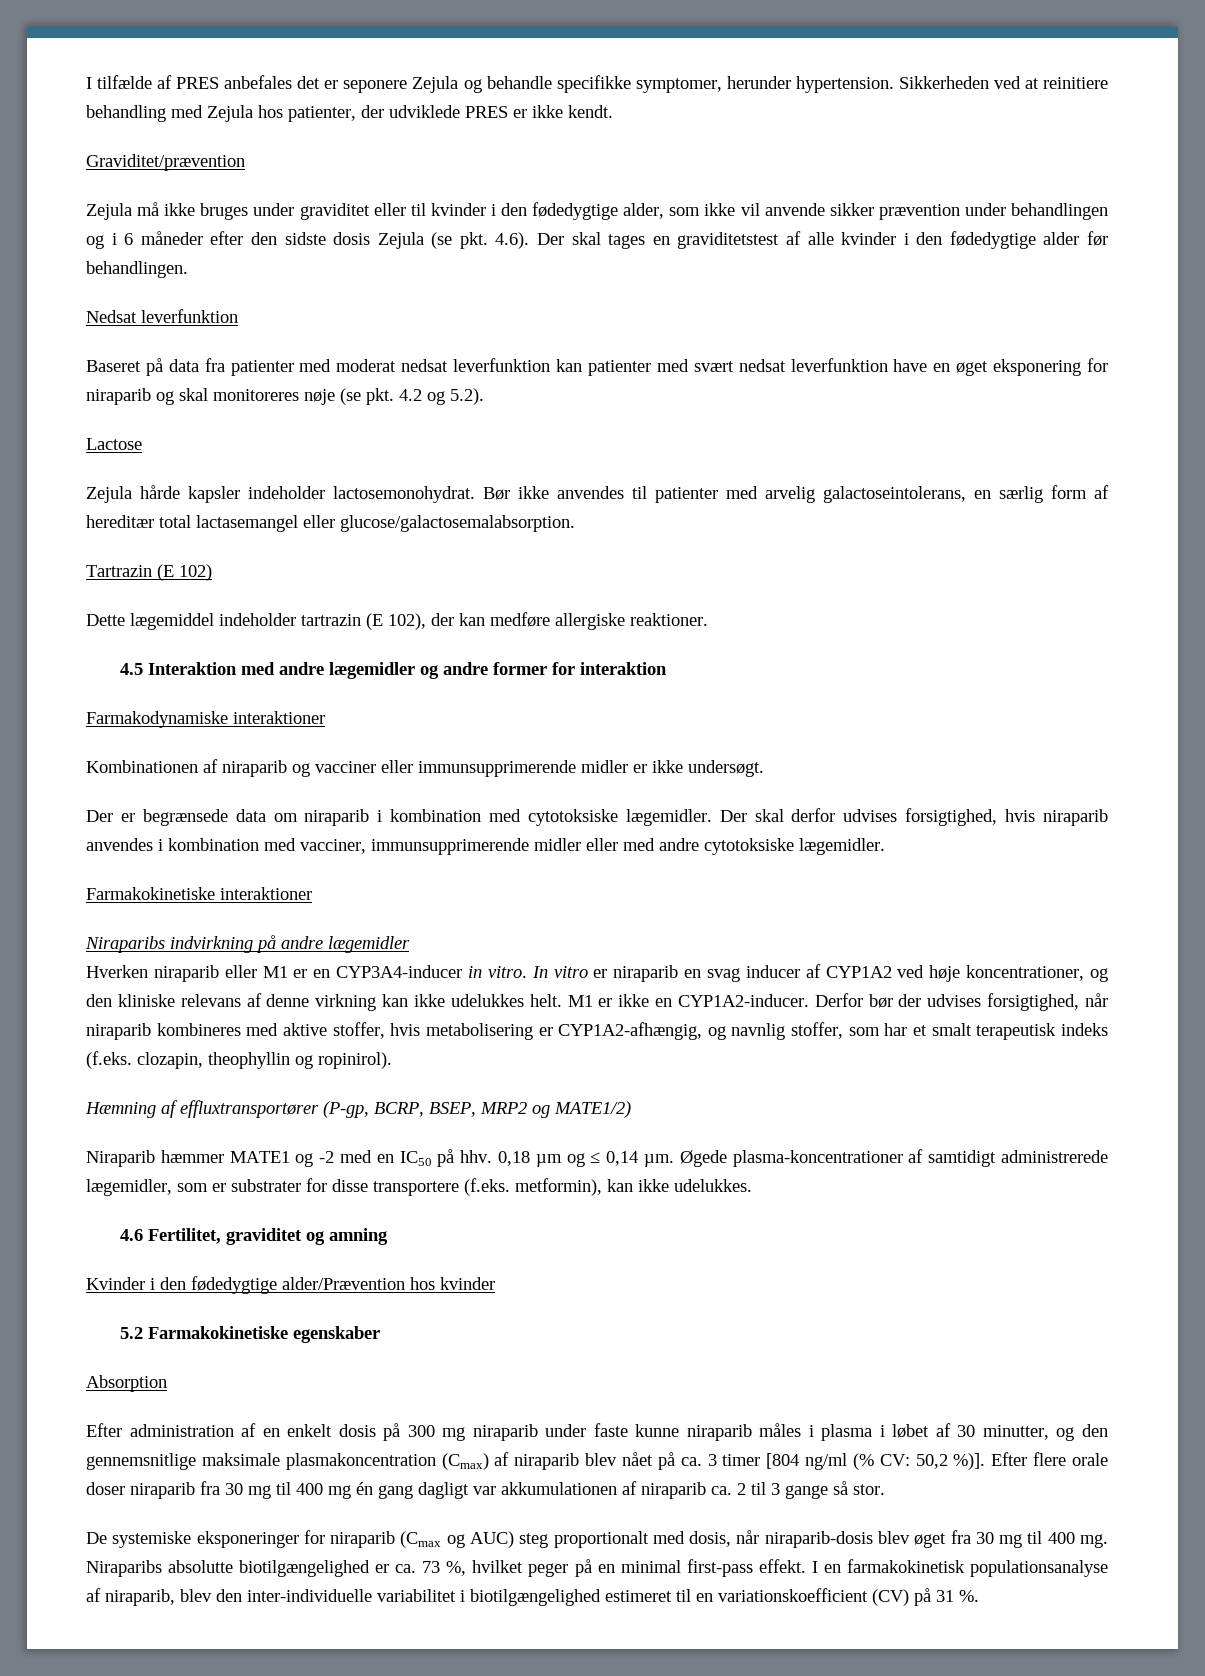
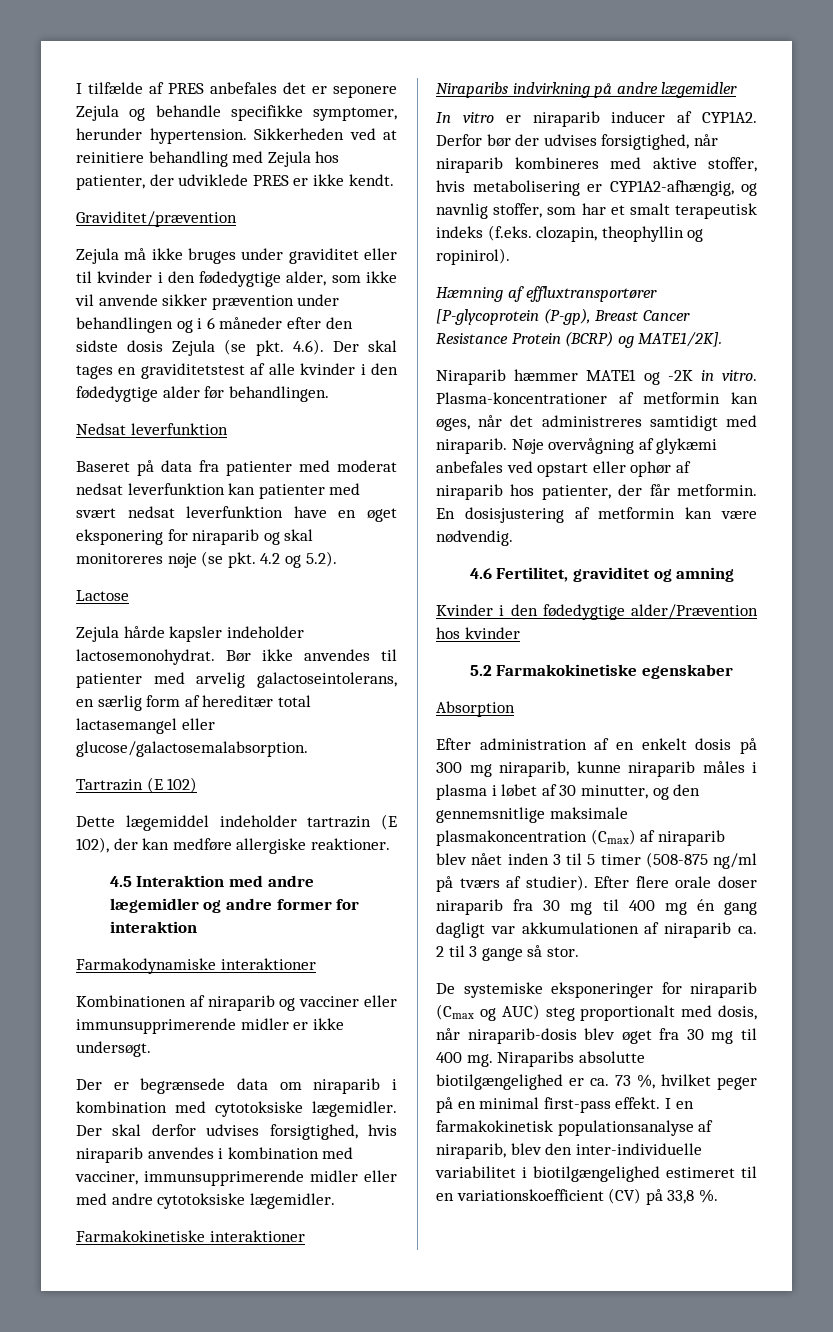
[86,964,1109,982] [86,993,809,1011] Hverken niraparib eller M1 er en CYP3A4-inducer in vitro. In vitro er niraparib en svag inducer af CYP1A2 ved høje koncentrationer, og den kliniske relevans af denne virkning kan ikke udelukkes helt. M1 er ikke en CYP1A2-inducer. -> [436,111,757,127] In vitro er niraparib inducer af CYP1A2.
[323,1101,631,1118] [86,1149,1108,1167] [86,1178,752,1196] (P-gp, BCRP, BSEP, MRP2 og MATE1/2) // Niraparib hæmmer MATE1 og -2 med en IC50 på hhv. 0,18 µm og ≤ 0,14 µm. Øgede plasma-koncentrationer af samtidigt administrerede lægemidler, som er substrater for disse transportere (f.eks. metformin), kan ikke udelukkes. -> [436,308,690,325] [436,331,723,348] [436,369,757,385] [436,392,758,404] [436,415,757,431] [436,438,718,454] [436,461,691,477] [436,484,757,500] [436,507,757,523] [436,530,513,546] [P-glycoprotein (P-gp), Breast Cancer Resistance Protein (BCRP) og MATE1/2K]. // Niraparib hæmmer MATE1 og -2K in vitro. Plasma-koncentrationer af metformin kan øges, når det administreres samtidigt med niraparib. Nøje overvågning af glykæmi anbefales ved opstart eller ophør af niraparib hos patienter, der får metformin. En dosisjustering af metformin kan være nødvendig.
[472,1423,628,1441] niraparib under faste -> [499,761,569,777] niraparib,
[657,1452,986,1470] på ca. 3 timer [804 ng/ml (% CV: 50,2 %)]. -> [507,852,757,869] [436,875,588,892] inden 3 til 5 timer (508-875 ng/ml på tværs af studier).
[936,1590,954,1602] 31 -> [667,1190,695,1204] 33,8

